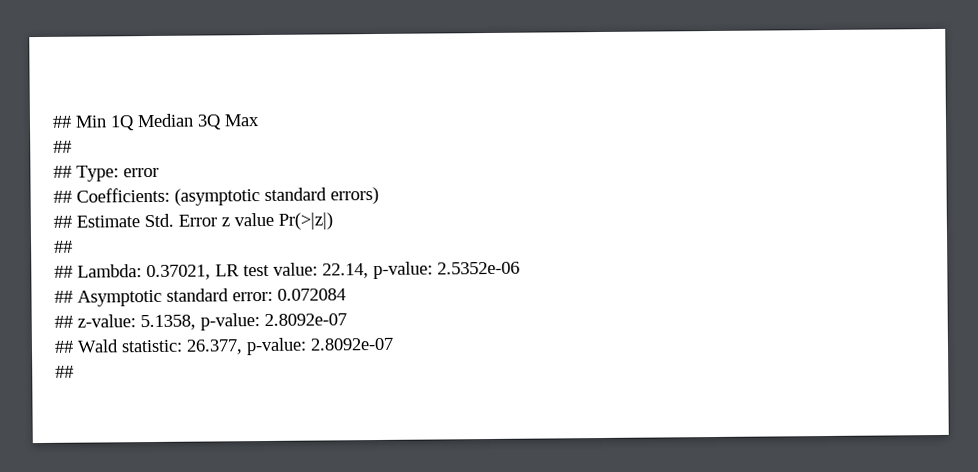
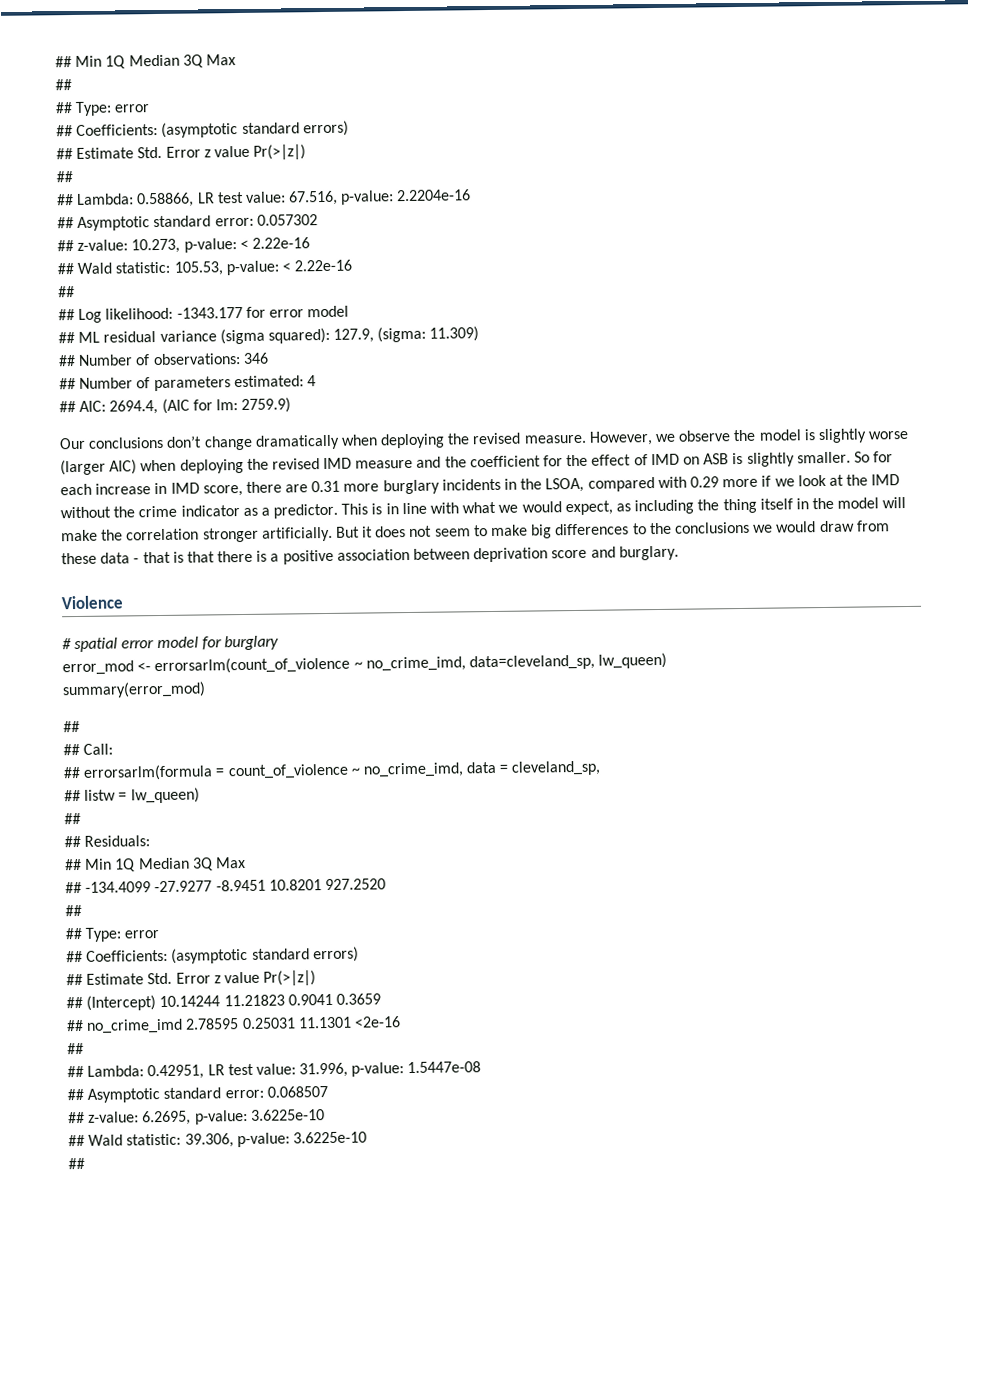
[146,261,520,281] [54,288,346,307] [54,313,347,331] [54,337,394,356] 0.37021, LR test value: 22.14, p-value: 2.5352e-06 // ## Asymptotic standard error: 0.072084 // ## z-value: 5.1358, p-value: 2.8092e-07 // ## Wald statistic: 26.377, p-value: 2.8092e-07 -> [136,189,472,208] [57,214,318,231] [57,237,310,254] [57,259,353,276] [58,286,75,298] [58,305,350,323] [58,326,480,345] [58,352,269,367] [59,375,316,392] [59,397,292,415] [59,428,910,451] [60,451,894,476] [60,474,901,497] [60,496,907,519] [61,520,890,543] [61,545,679,565] [61,595,123,610] [62,635,279,653] [62,652,668,676] [62,681,206,699] [63,720,80,733] [63,743,114,756] [63,760,602,781] [64,787,200,804] [64,812,81,825] [64,835,151,848] [65,856,246,872] [65,878,386,894] [65,904,82,917] [65,927,160,942] [66,946,359,964] [66,970,317,986] [66,993,381,1011] [66,1016,401,1034] [67,1042,84,1055] [67,1061,482,1080] [67,1086,328,1103] [68,1109,325,1126] [68,1131,367,1148] 0.58866, LR test value: 67.516, p-value: 2.2204e-16 // ## Asymptotic standard error: 0.057302 // ## z-value: 10.273, p-value: < 2.22e-16 // ## Wald statistic: 105.53, p-value: < 2.22e-16 // ## // ## Log likelihood: -1343.177 for error model // ## ML residual variance (sigma squared): 127.9, (sigma: 11.309) // ## Number of observations: 346 // ## Number of parameters estimated: 4 // ## AIC: 2694.4, (AIC for lm: 2759.9) // Our conclusions don’t change dramatically when deploying the revised measure. However, we observe the model is slightly worse (larger AIC) when deploying the revised IMD measure and the coefficient for the effect of IMD on ASB is slightly smaller. So for each increase in IMD score, there are 0.31 more burglary incidents in the LSOA, compared with 0.29 more if we look at the IMD without the crime indicator as a predictor. This is in line with what we would expect, as including the thing itself in the model will make the correlation stronger artificially. But it does not seem to make big differences to the conclusions we would draw from these data - that is that there is a positive association between deprivation score and burglary. // Violence // # spatial error model for burglary // error_mod <- errorsarlm(count_of_violence ~ no_crime_imd, data=cleveland_sp, lw_queen) // summary(error_mod) // ## // ## Call: // ## errorsarlm(formula = count_of_violence ~ no_crime_imd, data = cleveland_sp, // ## listw = lw_queen) // ## // ## Residuals: // ## Min 1Q Median 3Q Max // ## -134.4099 -27.9277 -8.9451 10.8201 927.2520 // ## // ## Type: error // ## Coefficients: (asymptotic standard errors) // ## Estimate Std. Error z value Pr(>|z|) // ## (Intercept) 10.14244 11.21823 0.9041 0.3659 // ## no_crime_imd 2.78595 0.25031 11.1301 <2e-16 // ## // ## Lambda: 0.42951, LR test value: 31.996, p-value: 1.5447e-08 // ## Asymptotic standard error: 0.068507 // ## z-value: 6.2695, p-value: 3.6225e-10 // ## Wald statistic: 39.306, p-value: 3.6225e-10

